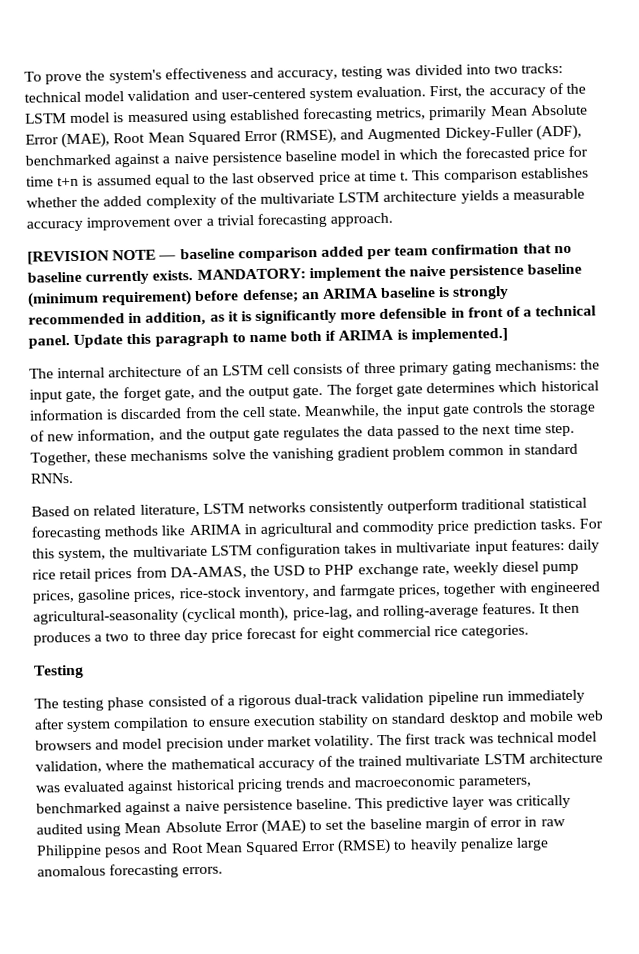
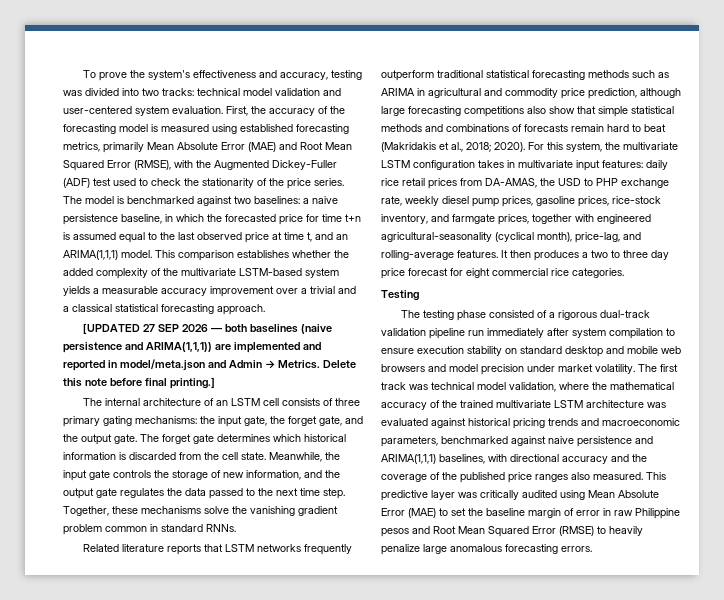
[25,113,67,124] LSTM -> [63,124,116,134] forecasting
[61,132,111,149] (MAE), -> [248,142,297,152] (MAE) and
[340,124,582,143] [25,149,381,168] and Augmented Dickey-Fuller (ADF), benchmarked against a naive persistence baseline model -> [174,160,337,170] [63,178,344,189] [63,196,338,206] [63,214,162,225] with the Augmented Dickey-Fuller (ADF) test used to check the stationarity of the price series. The model is benchmarked against two baselines: a naive persistence baseline,
[400,171,410,181] t. -> [307,232,348,242] [63,250,152,260] t, and an ARIMA(1,1,1) model.
[338,190,458,203] LSTM architecture -> [239,268,339,278] LSTM-based system
[256,212,394,228] [27,243,572,265] [27,263,583,285] [27,285,510,308] [28,305,598,326] [28,327,508,349] forecasting approach. // [REVISION NOTE — baseline comparison added per team confirmation that no baseline currently exists. MANDATORY: implement the naive persistence baseline (minimum requirement) before defense; an ARIMA baseline is strongly recommended in addition, as it is significantly more defensible in front of a technical panel. Update this paragraph to name both if ARIMA is implemented.] -> [338,286,356,294] [63,304,265,315] [83,323,333,334] [63,342,321,353] [63,359,356,371] [63,377,215,389] and a classical statistical forecasting approach. // [UPDATED 27 SEP 2026 — both baselines (naive persistence and ARIMA(1,1,1)) are implemented and reported in model/meta.json and Admin → Metrics. Delete this note before final printing.]
[31,503,200,517] Based on related literature, -> [83,544,224,555] Related literature reports that
[309,500,385,516] consistently -> [304,544,353,555] frequently
[161,525,186,536] like -> [632,70,669,78] such as
[472,518,576,534] prediction tasks. -> [588,88,681,99] [381,106,674,117] [381,124,666,132] [381,142,525,152] prediction, although large forecasting competitions also show that simple statistical methods and combinations of forecasts remain hard to beat (Makridakis et al., 2018; 2020).
[173,798,352,814] a naive persistence baseline. -> [548,436,653,447] [381,454,647,464] [381,472,643,483] naive persistence and ARIMA(1,1,1) baselines, with directional accuracy and the coverage of the published price ranges also measured.

